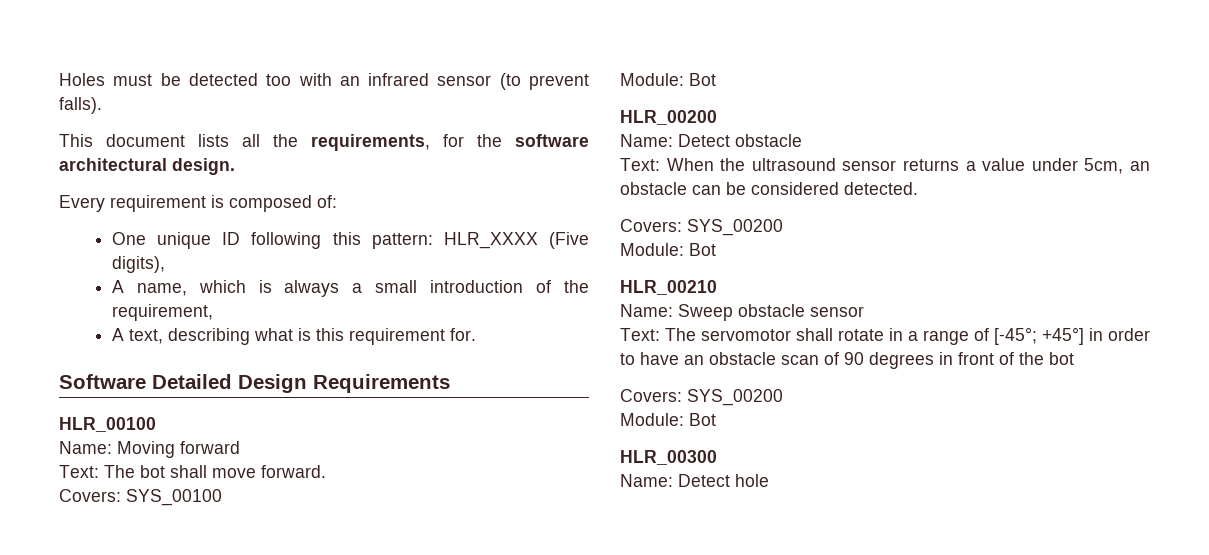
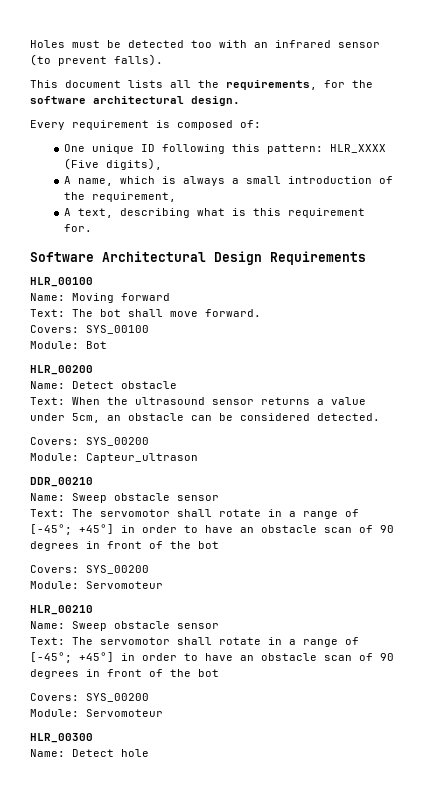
[152,374,232,389] Detailed -> [102,251,206,262] Architectural
[689,243,716,256] Bot -> [86,453,198,463] [30,477,93,487] [30,493,219,503] [30,509,359,519] [30,524,394,535] [30,541,219,551] [30,565,149,574] [30,581,163,589] Capteur_ultrason // DDR_00210 // Name: Sweep obstacle sensor // Text: The servomotor shall rotate in a range of [-45°; +45°] in order to have an obstacle scan of 90 degrees in front of the bot // Covers: SYS_00200 // Module: Servomoteur
[689,413,716,426] Bot -> [86,709,163,717] Servomoteur

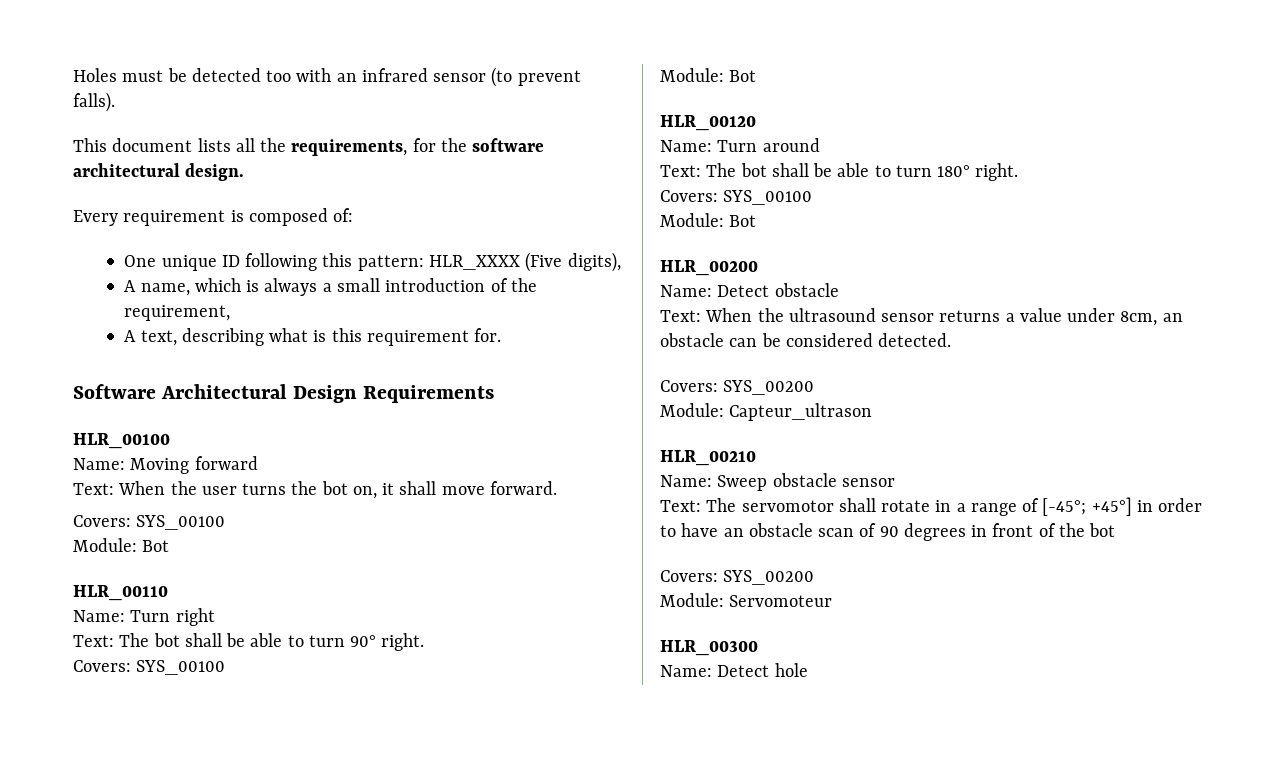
[72,309,261,317] The bot shall move forward. -> [118,481,557,499] [73,515,226,530] [73,538,170,552] [73,585,168,601] [73,608,215,626] [73,633,425,651] [73,660,226,675] [660,68,757,82] [660,115,756,131] [660,138,820,152] [660,163,1019,181] When the user turns the bot on, it shall move forward. // Covers: SYS_00100 // Module: Bot // HLR_00110 // Name: Turn right // Text: The bot shall be able to turn 90° right. // Covers: SYS_00100 // Module: Bot // HLR_00120 // Name: Turn around // Text: The bot shall be able to turn 180° right.
[72,413,100,423] 5cm, -> [1120,311,1158,326] 8cm,
[30,477,93,487] [30,493,219,503] [30,509,359,519] [30,524,394,535] [30,541,219,551] [30,565,149,574] [30,581,163,589] // DDR_00210 // Name: Sweep obstacle sensor // Text: The servomotor shall rotate in a range of [-45°; +45°] in order to have an obstacle scan of 90 degrees in front of the bot // Covers: SYS_00200 // Module: Servomoteur -> (873, 412) none

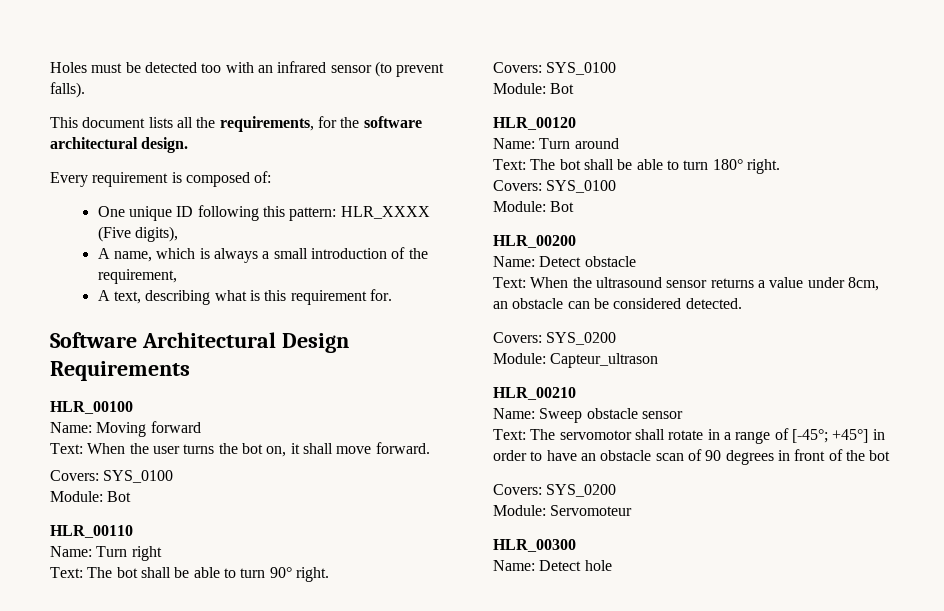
[136,515,226,530] SYS_00100 -> [103,470,174,483] SYS_0100
[136,660,226,675] SYS_00100 -> [546,62,617,75] SYS_0100
[723,190,813,205] SYS_00100 -> [546,180,617,193] SYS_0100
[723,380,815,395] SYS_00200 -> [546,332,617,345] SYS_0200
[723,570,815,585] SYS_00200 -> [546,484,617,497] SYS_0200

